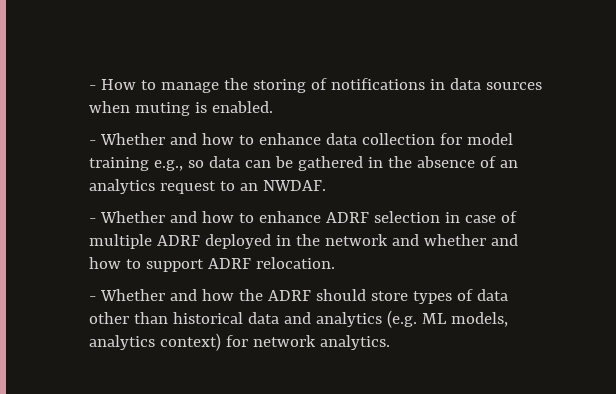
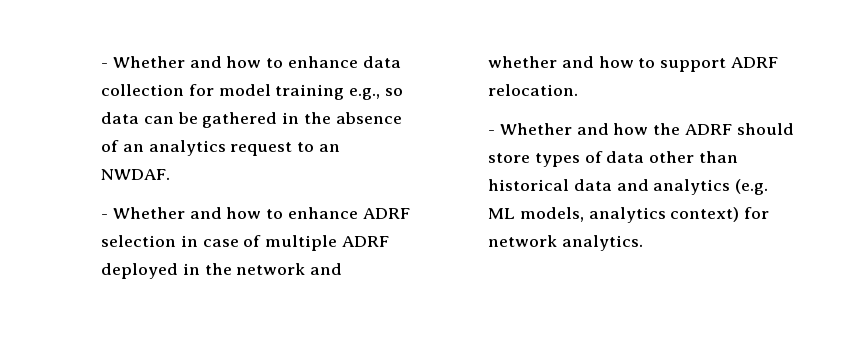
[89,78,543,93] [89,101,274,116] [89,140,97,145] - How to manage the storing of notifications in data sources when muting is enabled. // - -> [101,63,109,68] -

